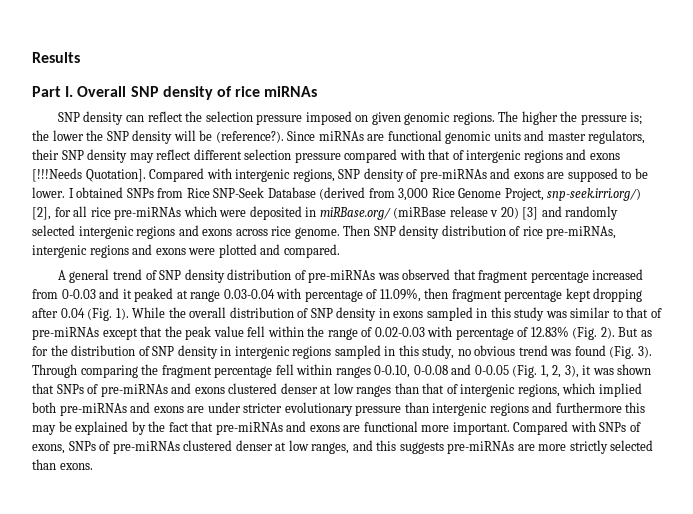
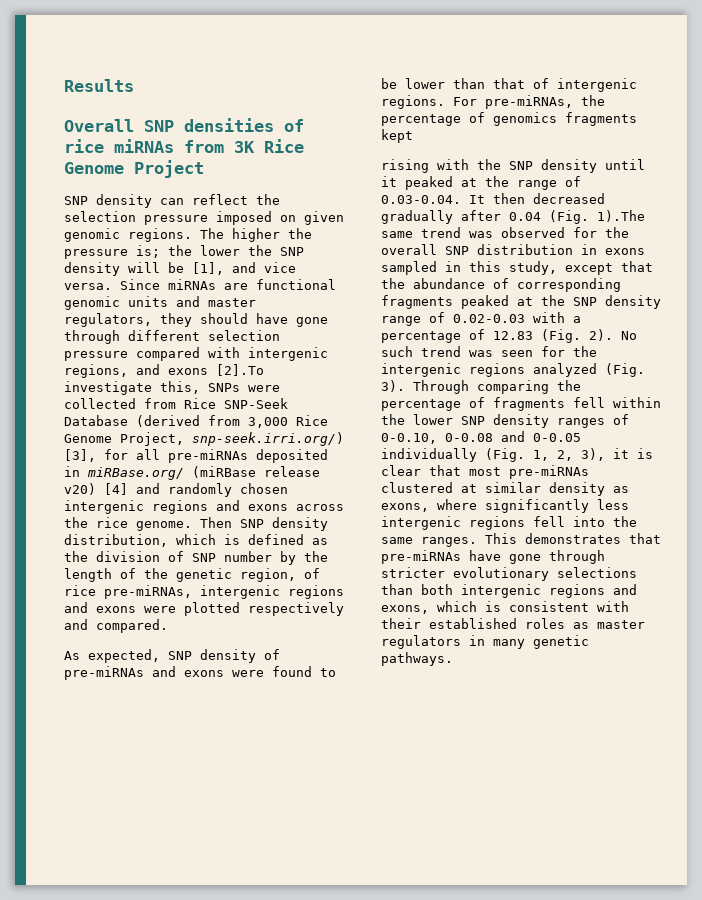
[32,86,74,97] Part I. -> (134, 85) none
[162,86,213,100] density -> [184,118,274,132] densities
(318, 91) none -> [184,139,304,153] [64,160,204,178] from 3K Rice Genome Project
[215,131,284,143] (reference?). -> [192,262,296,275] [64,283,112,290] [1], and vice versa.
[32,149,192,163] their SNP density may reflect -> [160,313,328,327] [64,330,120,344] they should have gone through
[428,149,620,163] [32,168,648,182] [32,187,154,198] that of intergenic regions and exons [!!!Needs Quotation]. Compared with intergenic regions, SNP density of pre-miRNAs and exons are supposed to be lower. I obtained SNPs -> [248,347,328,361] [64,364,264,378] [64,381,280,395] [64,398,136,409] intergenic regions, and exons [2].To investigate this, SNPs were collected
[32,207,51,220] [2], -> [64,449,96,462] [3],
[90,206,247,220] rice pre-miRNAs which were -> [168,449,248,463] pre-miRNAs
[490,207,539,220] v 20) [3] -> [64,483,128,495] v20) [4]
[32,225,75,236] selected -> [240,483,288,494] chosen
(268, 232) none -> [64,517,88,528] the
[441,225,506,236] distribution -> [64,534,328,547] [64,551,328,565] [64,568,296,582] distribution, which is defined as the division of SNP number by the length of the genetic region,
(257, 251) none -> [248,602,344,616] respectively
[57,269,644,283] [32,288,643,302] [32,307,377,321] A general trend of SNP density distribution of pre-miRNAs was observed that fragment percentage increased from 0-0.03 and it peaked at range 0.03-0.04 with percentage of 11.09%, then fragment percentage kept dropping after 0.04 (Fig. 1). While the overall distribution of SNP density -> [64,649,280,663] [64,666,336,680] [381,78,637,92] [381,95,605,109] [381,112,637,126] [381,129,413,143] [381,159,645,173] [381,176,581,190] [381,193,605,204] [381,210,645,224] [381,227,629,238] [381,244,573,255] As expected, SNP density of pre-miRNAs and exons were found to be lower than that of intergenic regions. For pre-miRNAs, the percentage of genomics fragments kept // rising with the SNP density until it peaked at the range of 0.03-0.04. It then decreased gradually after 0.04 (Fig. 1).The same trend was observed for the overall SNP distribution
[514,307,662,321] [32,326,325,340] study was similar to that of pre-miRNAs except that the peak value fell within the -> [509,261,653,275] [381,278,621,292] [381,295,661,309] study, except that the abundance of corresponding fragments peaked at the SNP density
[455,326,569,340] percentage of 12.83% -> [573,316,581,323] [381,329,533,343] a percentage of 12.83
[618,327,652,337] [32,345,606,359] But as for the distribution of SNP density in intergenic regions sampled in this study, no obvious trend was found -> [621,331,637,340] [381,346,597,357] [381,363,597,377] No such trend was seen for the intergenic regions analyzed
[161,364,371,378] fragment percentage fell within ranges -> [381,397,661,411] [381,414,629,428] percentage of fragments fell within the lower SNP density ranges of
(509, 370) none -> [381,448,477,462] individually
[592,364,652,375] [32,383,642,397] [32,402,646,416] [32,421,641,435] [32,440,654,454] [32,459,93,470] was shown that SNPs of pre-miRNAs and exons clustered denser at low ranges than that of intergenic regions, which implied both pre-miRNAs and exons are under stricter evolutionary pressure than intergenic regions and furthermore this may be explained by the fact that pre-miRNAs and exons are functional more important. Compared with SNPs of exons, SNPs of pre-miRNAs clustered denser at low ranges, and this suggests pre-miRNAs are more strictly selected than exons. -> [637,448,653,459] [381,465,589,479] [381,482,629,496] [381,499,629,513] [381,516,637,530] [381,533,661,547] [381,550,605,564] [381,567,637,581] [381,584,637,598] [381,601,629,614] [381,618,645,629] [381,635,589,649] [381,652,453,666] is clear that most pre-miRNAs clustered at similar density as exons, where significantly less intergenic regions fell into the same ranges. This demonstrates that pre-miRNAs have gone through stricter evolutionary selections than both intergenic regions and exons, which is consistent with their established roles as master regulators in many genetic pathways.

